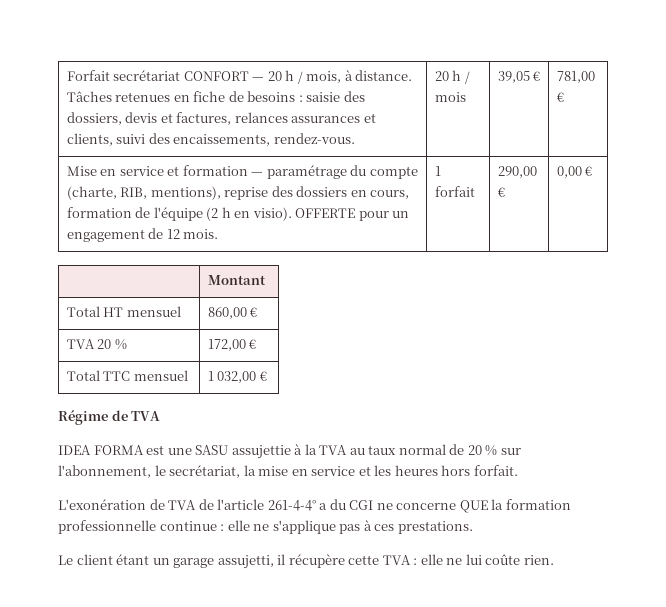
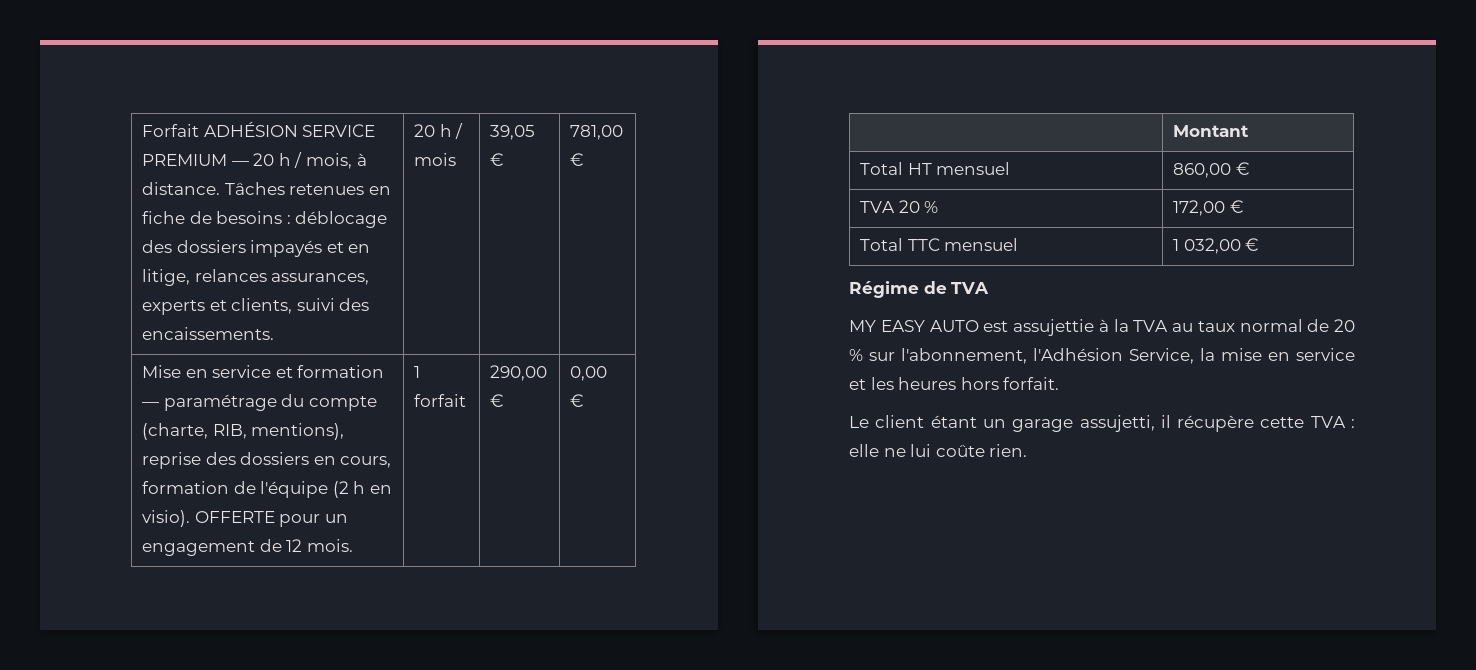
[113,70,249,81] secrétariat CONFORT -> [203,121,376,137] [142,154,228,166] ADHÉSION SERVICE PREMIUM
[306,91,365,102] [66,112,361,125] saisie des dossiers, devis et factures, relances assurances -> [295,211,388,228] [142,240,371,257] [142,269,370,286] [142,300,206,315] déblocage des dossiers impayés et en litige, relances assurances, experts
[173,133,355,146] encaissements, rendez-vous. -> [142,327,275,340] encaissements.
[58,445,229,455] IDEA FORMA est une SASU -> [849,320,1009,332] MY EASY AUTO est
[154,465,241,478] le secrétariat, -> [1033,348,1194,364] l'Adhésion Service,
[58,499,571,513] [58,520,473,534] // L'exonération de TVA de l'article 261-4-4° a du CGI ne concerne QUE la formation professionnelle continue : elle ne s'applique pas à ces prestations. -> (1060, 383) none

